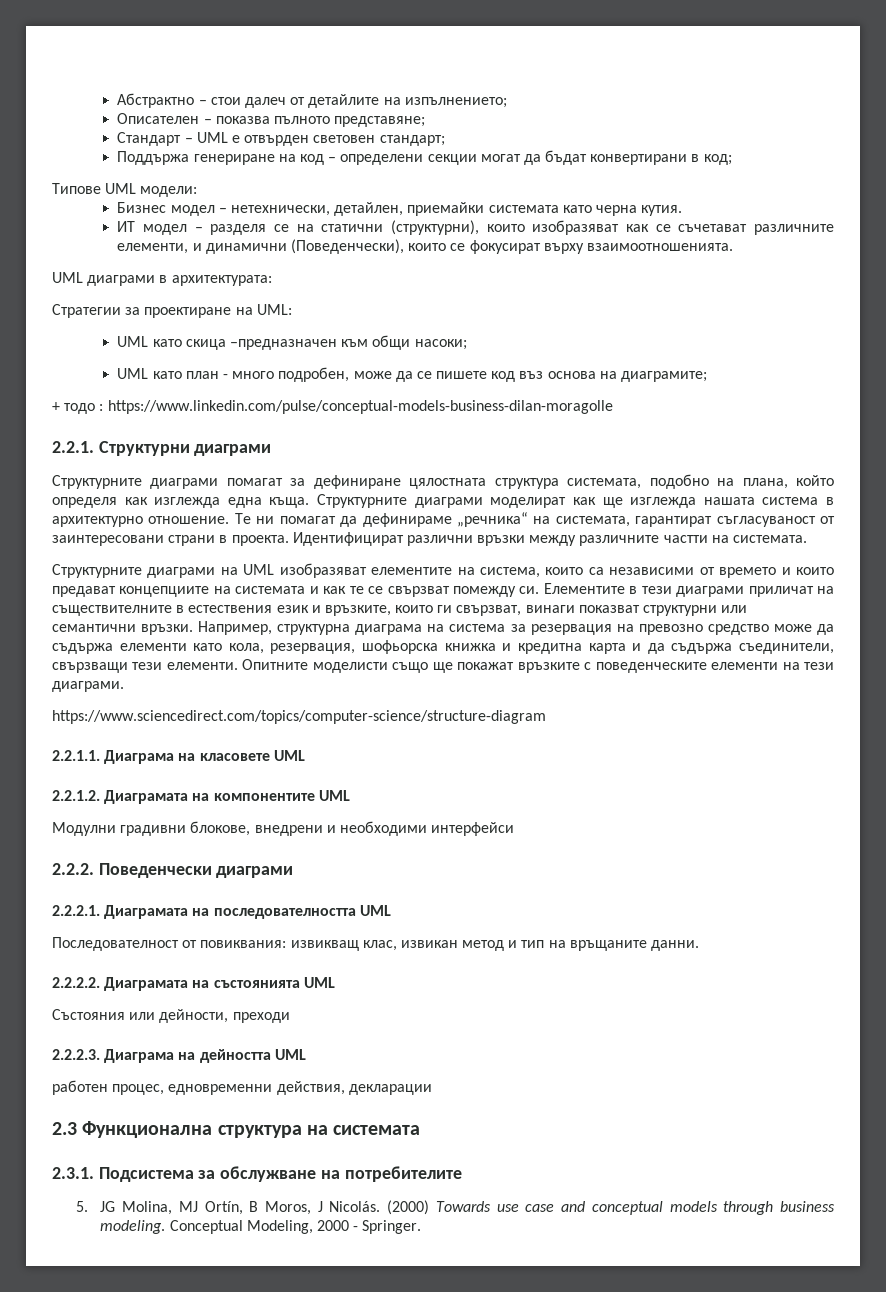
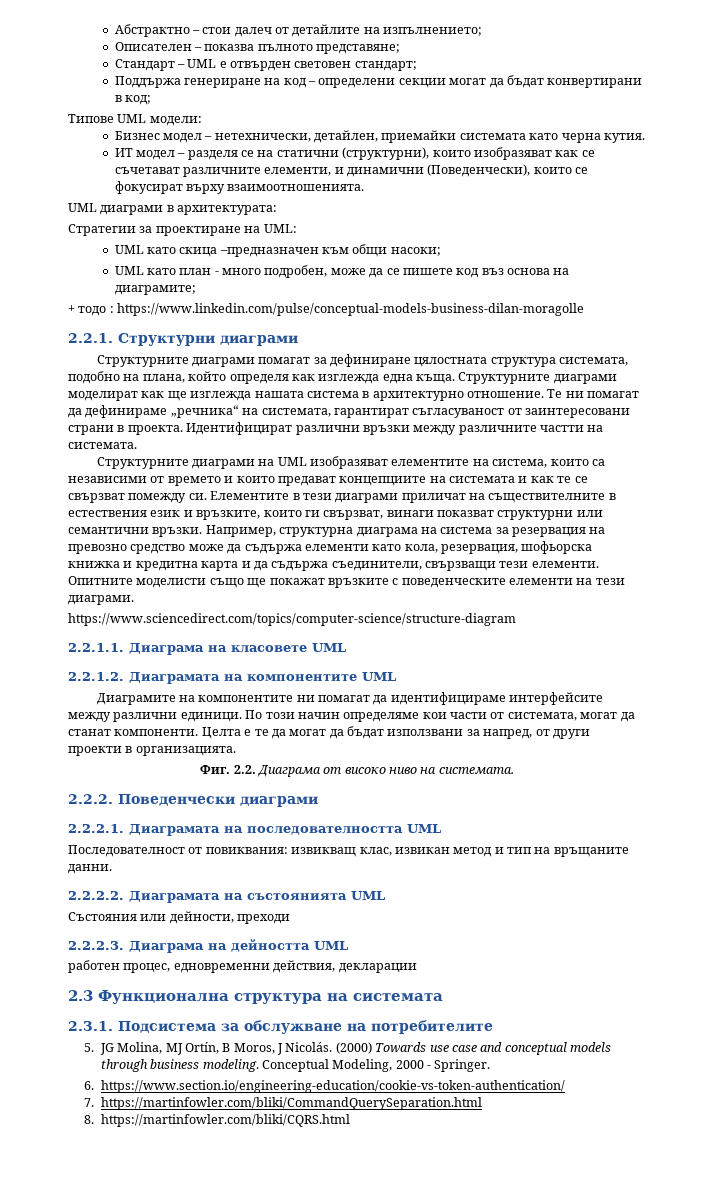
[52,821,515,836] Модулни градивни блокове, внедрени и необходими интерфейси -> [96,692,604,705] [68,710,635,722] [68,726,590,739] [68,746,236,756] [200,765,514,777] Диаграмите на компонентите ни помагат да идентифицираме интерфейсите между различни единици. По този начин определяме кои части от системата, могат да станат компоненти. Целта е те да могат да бъдат използвани за напред, от други проекти в организацията. // Фиг. 2.2. Диаграма от високо ниво на системата.
(422, 1227) none -> [84,1080,565,1093] [84,1097,482,1110] [84,1114,350,1127] // 6. https://www.section.io/engineering-education/cookie-vs-token-authentication/ // 7. https://martinfowler.com/bliki/CommandQuerySeparation.html // 8. https://martinfowler.com/bliki/CQRS.html

